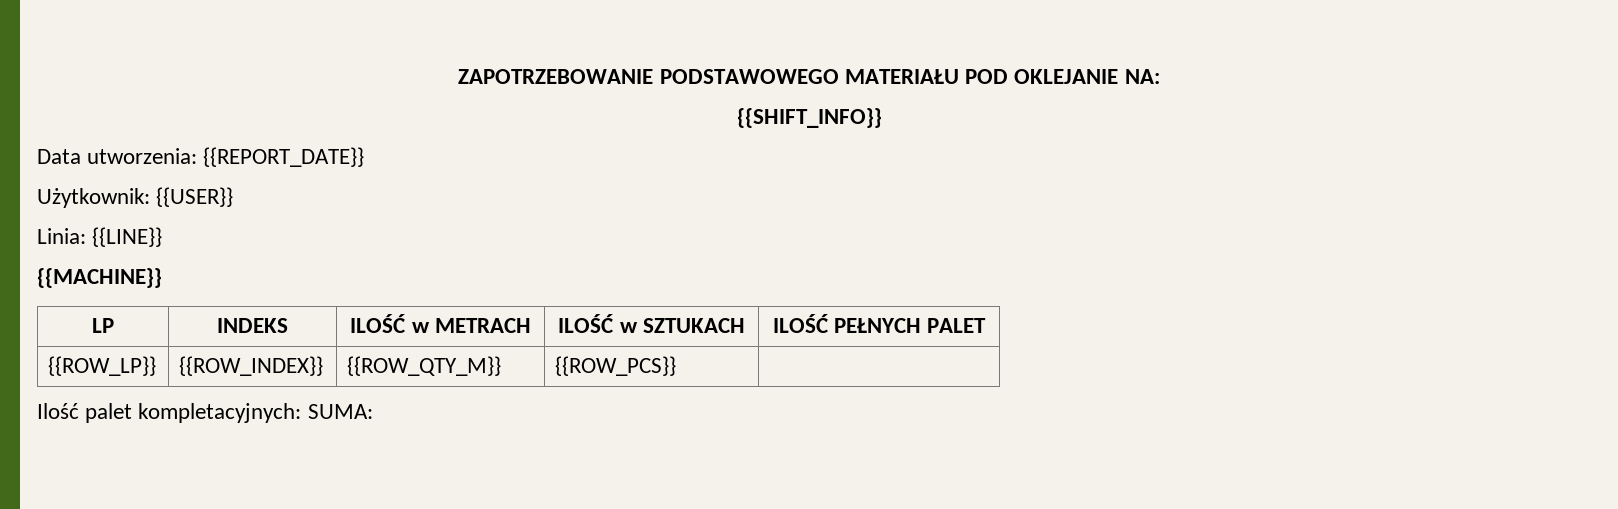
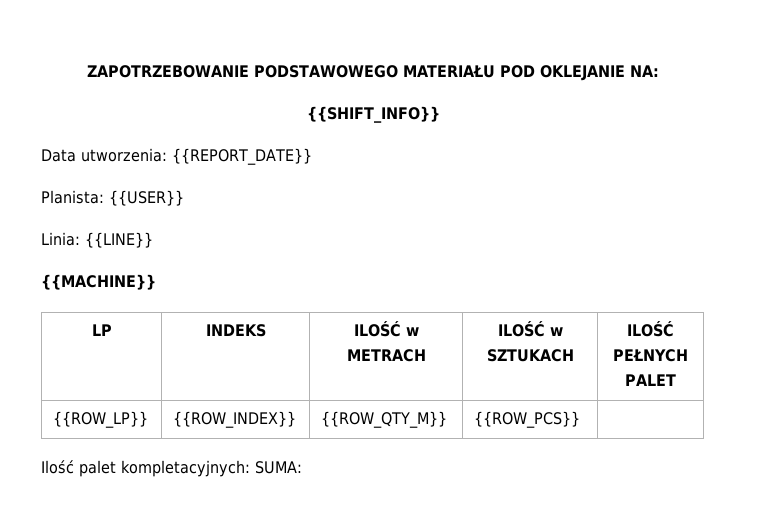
[37,188,150,208] Użytkownik: -> [41,190,104,204] Planista:

